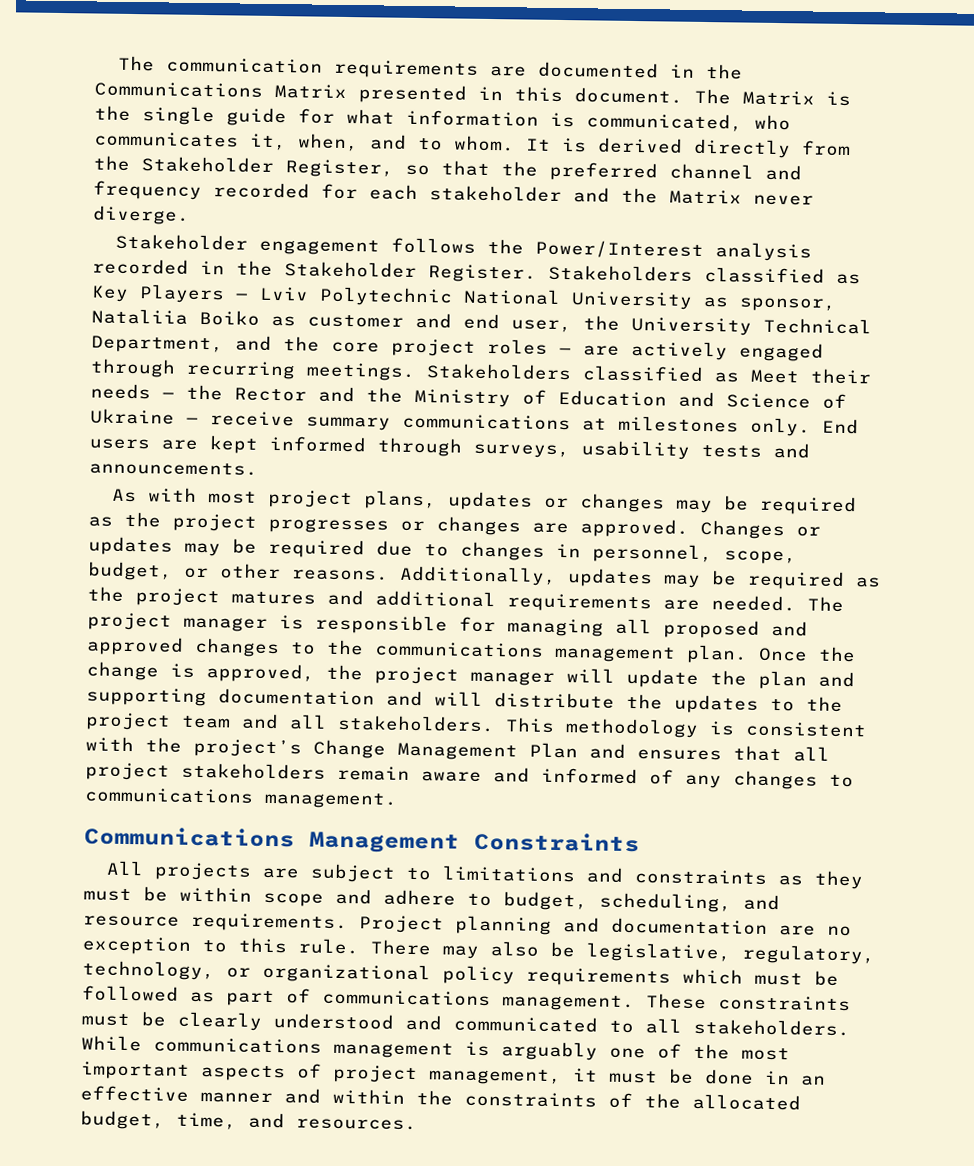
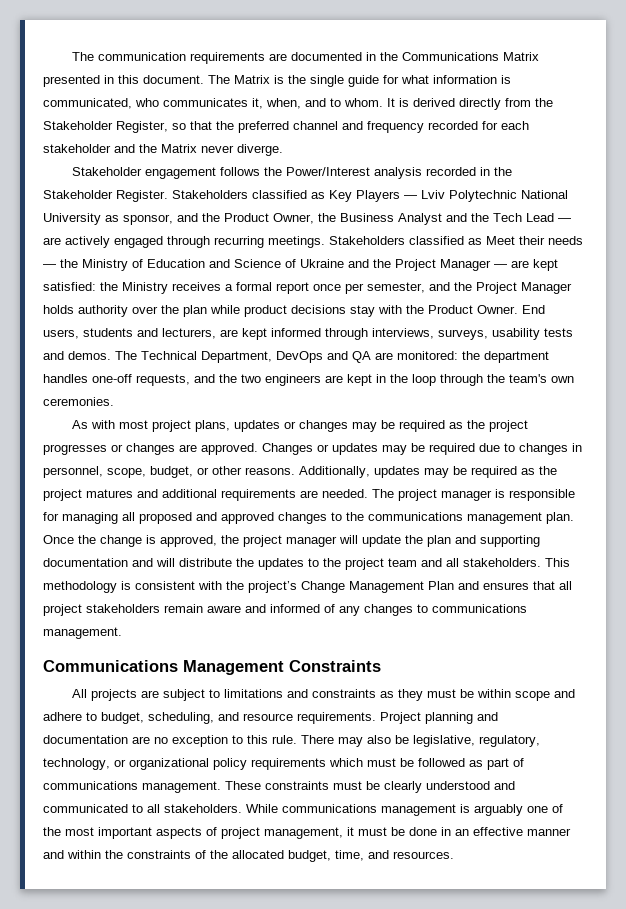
[91,308,872,336] [91,335,548,357] Nataliia Boiko as customer and end user, the University Technical Department, and the core project roles -> [177,213,554,225] and the Product Owner, the Business Analyst and the Tech Lead
[234,386,403,403] Rector and the -> (78, 263) none
[186,411,859,437] [89,438,150,450] — receive summary communications at milestones only. End users -> [348,259,558,271] [43,282,572,294] [43,305,545,317] [43,328,216,339] and the Project Manager — are kept satisfied: the Ministry receives a formal report once per semester, and the Project Manager holds authority over the plan while product decisions stay with the Product Owner. End users, students and lecturers,
(463, 447) none -> [372,328,434,339] interviews,
[89,461,258,476] announcements. -> [68,351,549,363] [43,374,574,386] [43,397,114,406] demos. The Technical Department, DevOps and QA are monitored: the department handles one-off requests, and the two engineers are kept in the loop through the team's own ceremonies.

